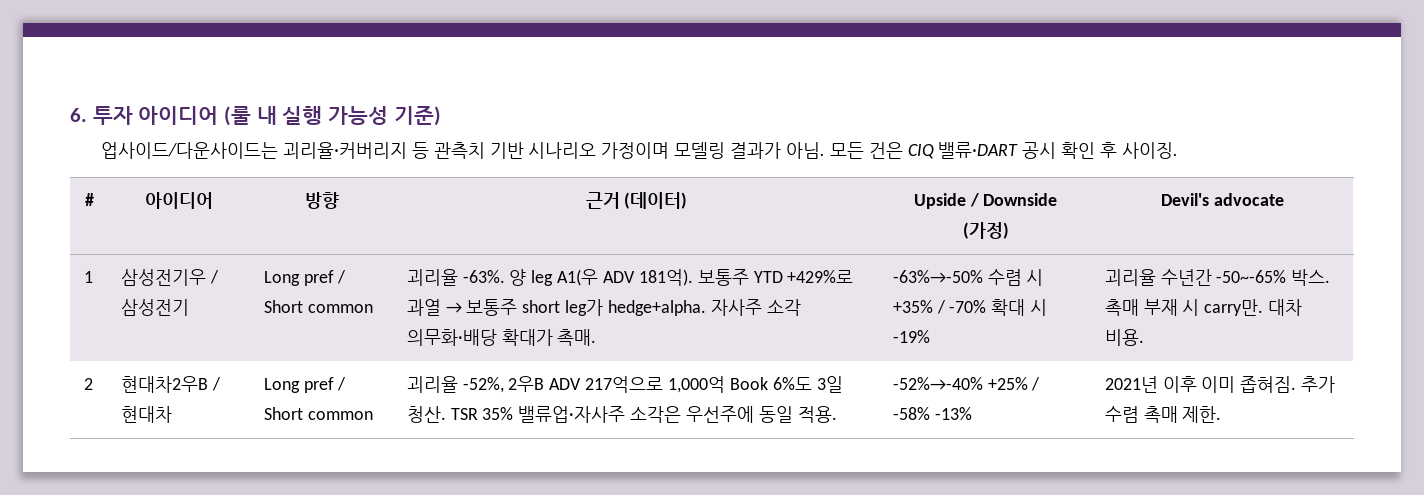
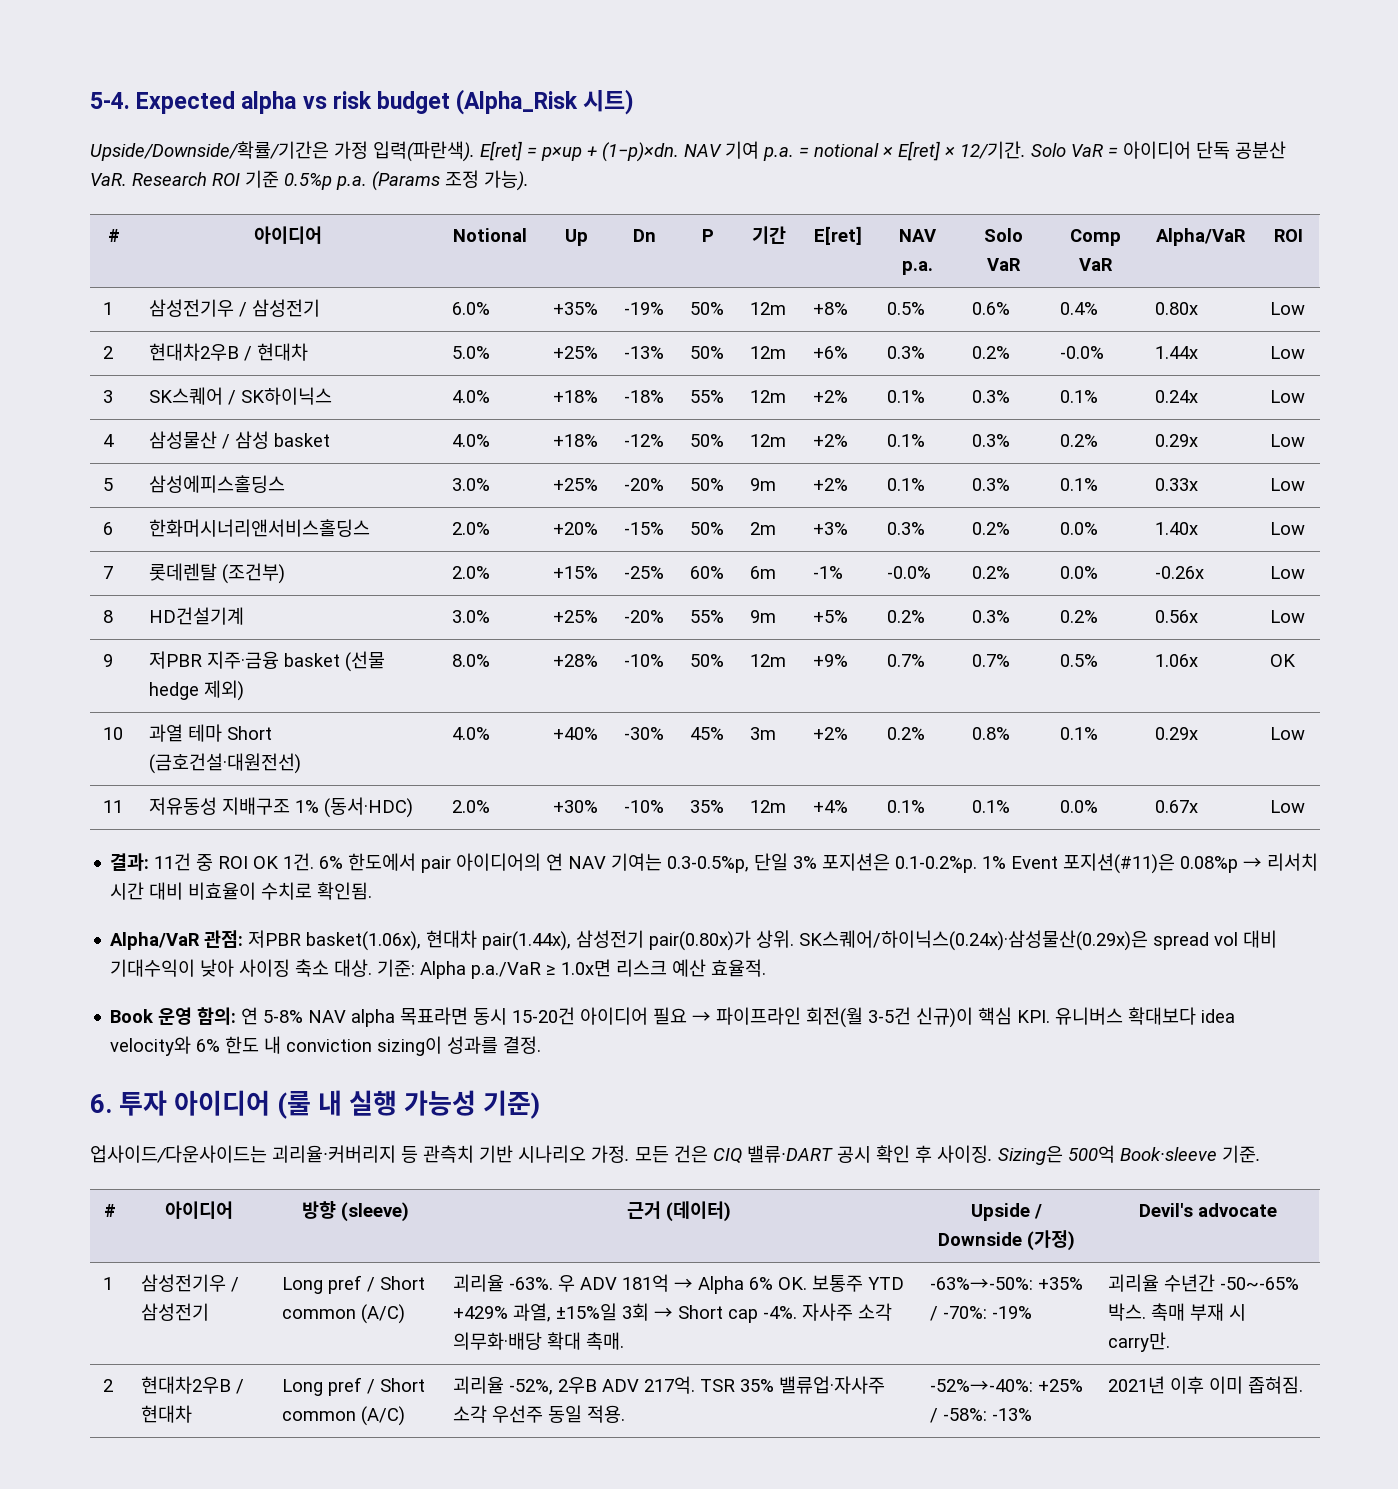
(70, 115) none -> [90,89,635,115] [90,141,1286,162] [90,170,529,191] [107,229,120,242] [254,226,322,244] [453,228,527,242] [564,229,588,246] [633,229,656,242] [701,229,714,242] [752,226,786,244] [813,226,862,245] [898,229,937,242] [901,261,933,275] [984,228,1023,242] [987,258,1021,271] [1069,229,1121,246] [1078,258,1113,271] [1155,228,1246,246] [1274,229,1303,242] [102,302,113,315] [148,299,320,317] [451,302,490,315] [552,302,598,315] [623,302,664,315] [689,302,724,315] [749,302,786,315] [812,302,848,315] [886,302,925,315] [971,302,1010,315] [1059,302,1098,315] [1154,302,1198,315] [1269,302,1305,315] [102,346,113,359] [148,343,308,361] [451,346,490,359] [552,346,598,359] [623,346,664,359] [689,346,724,359] [749,346,786,359] [812,346,848,359] [886,346,925,359] [971,346,1010,359] [1059,346,1104,359] [1154,346,1198,359] [1269,346,1305,359] [102,390,113,403] [148,387,332,405] [451,390,490,403] [552,390,598,403] [623,390,664,403] [689,390,724,403] [749,390,786,403] [812,390,848,403] [886,390,925,403] [971,390,1010,403] [1059,390,1098,403] [1154,390,1198,403] [1269,390,1305,403] [102,434,114,447] [148,431,330,449] [451,434,490,447] [552,434,598,447] [623,434,664,447] [689,434,724,447] [749,434,786,447] [812,434,848,447] [886,434,925,447] [971,434,1010,447] [1059,434,1098,447] [1154,434,1198,447] [1269,434,1305,447] [102,478,113,491] [148,475,285,493] [451,478,490,491] [552,478,598,491] [623,478,664,491] [689,478,724,491] [749,478,776,491] [812,478,848,491] [886,478,925,491] [971,478,1010,491] [1059,478,1098,491] [1154,478,1198,491] [1269,478,1305,491] [102,522,113,535] [148,519,370,537] [451,522,490,535] [552,522,598,535] [623,522,664,535] [689,522,724,535] [749,522,776,535] [812,522,848,535] [886,522,925,535] [971,522,1010,535] [1059,522,1098,535] [1154,522,1198,535] [1269,522,1305,535] [102,566,113,579] [148,563,285,584] [451,566,490,579] [552,566,598,579] [623,566,664,579] [689,566,724,579] [749,566,776,579] [812,566,843,579] [886,566,931,579] [971,566,1010,579] [1059,566,1098,579] [1154,566,1204,579] [1269,566,1305,579] [102,610,113,623] [148,607,244,625] [451,610,490,623] [552,610,598,623] [623,610,664,623] [689,610,724,623] [749,610,776,623] [812,610,848,623] [886,610,925,623] [971,610,1010,623] [1059,610,1098,623] [1154,610,1198,623] [1269,610,1305,623] [102,654,113,667] [148,651,385,672] [148,680,244,701] [451,654,490,667] [552,654,598,667] [623,654,664,667] [689,654,724,667] [749,654,786,667] [812,654,848,667] [886,654,925,667] [971,654,1010,667] [1059,654,1098,667] [1154,654,1198,667] [1269,654,1296,667] [102,727,123,740] [148,724,272,742] [148,753,301,774] [451,727,490,740] [552,727,598,740] [623,727,664,740] [689,727,724,740] [749,727,776,740] [812,727,848,740] [886,727,925,740] [971,727,1010,740] [1059,727,1098,740] [1154,727,1198,740] [1269,727,1305,740] [102,800,123,813] [148,797,413,818] [451,800,490,813] [552,800,598,813] [623,800,664,813] [689,800,724,813] [749,800,786,813] [812,800,848,813] [886,800,925,813] [971,800,1010,813] [1059,800,1098,813] [1154,800,1198,813] [1269,800,1305,813] [110,853,1319,874] [110,882,373,900] [110,930,1278,951] [110,959,767,979] [110,1007,1236,1028] [110,1036,542,1056] 5-4. Expected alpha vs risk budget (Alpha_Risk 시트) // Upside/Downside/확률/기간은 가정 입력(파란색). E[ret] = p×up + (1−p)×dn. NAV 기여 p.a. = notional × E[ret] × 12/기간. Solo VaR = 아이디어 단독 공분산 VaR. Research ROI 기준 0.5%p p.a. (Params 조정 가능). // # | 아이디어 | Notional | Up | Dn | P | 기간 | E[ret] | NAV p.a. | Solo VaR | Comp VaR | Alpha/VaR | ROI // 1 | 삼성전기우 / 삼성전기 | 6.0% | +35% | -19% | 50% | 12m | +8% | 0.5% | 0.6% | 0.4% | 0.80x | Low // 2 | 현대차2우B / 현대차 | 5.0% | +25% | -13% | 50% | 12m | +6% | 0.3% | 0.2% | -0.0% | 1.44x | Low // 3 | SK스퀘어 / SK하이닉스 | 4.0% | +18% | -18% | 55% | 12m | +2% | 0.1% | 0.3% | 0.1% | 0.24x | Low // 4 | 삼성물산 / 삼성 basket | 4.0% | +18% | -12% | 50% | 12m | +2% | 0.1% | 0.3% | 0.2% | 0.29x | Low // 5 | 삼성에피스홀딩스 | 3.0% | +25% | -20% | 50% | 9m | +2% | 0.1% | 0.3% | 0.1% | 0.33x | Low // 6 | 한화머시너리앤서비스홀딩스 | 2.0% | +20% | -15% | 50% | 2m | +3% | 0.3% | 0.2% | 0.0% | 1.40x | Low // 7 | 롯데렌탈 (조건부) | 2.0% | +15% | -25% | 60% | 6m | -1% | -0.0% | 0.2% | 0.0% | -0.26x | Low // 8 | HD건설기계 | 3.0% | +25% | -20% | 55% | 9m | +5% | 0.2% | 0.3% | 0.2% | 0.56x | Low // 9 | 저PBR 지주·금융 basket (선물 hedge 제외) | 8.0% | +28% | -10% | 50% | 12m | +9% | 0.7% | 0.7% | 0.5% | 1.06x | OK // 10 | 과열 테마 Short (금호건설·대원전선) | 4.0% | +40% | -30% | 45% | 3m | +2% | 0.2% | 0.8% | 0.1% | 0.29x | Low // 11 | 저유동성 지배구조 1% (동서·HDC) | 2.0% | +30% | -10% | 35% | 12m | +4% | 0.1% | 0.1% | 0.0% | 0.67x | Low // 결과: 11건 중 ROI OK 1건. 6% 한도에서 pair 아이디어의 연 NAV 기여는 0.3-0.5%p, 단일 3% 포지션은 0.1-0.2%p. 1% Event 포지션(#11)은 0.08%p → 리서치 시간 대비 비효율이 수치로 확인됨. // Alpha/VaR 관점: 저PBR basket(1.06x), 현대차 pair(1.44x), 삼성전기 pair(0.80x)가 상위. SK스퀘어/하이닉스(0.24x)·삼성물산(0.29x)은 spread vol 대비 기대수익이 낮아 사이징 축소 대상. 기준: Alpha p.a./VaR ≥ 1.0x면 리스크 예산 효율적. // Book 운영 함의: 연 5-8% NAV alpha 목표라면 동시 15-20건 아이디어 필요 → 파이프라인 회전(월 3-5건 신규)이 핵심 KPI. 유니버스 확대보다 idea velocity와 6% 한도 내 conviction sizing이 성과를 결정. //
[601,142,825,159] 가정이며 모델링 결과가 아님. -> [591,1145,630,1163] 가정.
(1178, 150) none -> [998,1145,1261,1165] Sizing은 500억 Book·sleeve 기준.
(339, 200) none -> [340,1202,409,1222] (sleeve)
(373, 308) none -> [360,1304,405,1324] (A/C)
[509,269,854,286] [406,299,707,316] 양 leg A1(우 ADV 181억). 보통주 YTD +429%로 과열 → 보통주 short leg가 hedge+alpha. -> [557,1274,904,1294] [452,1303,797,1323] 우 ADV 181억 → Alpha 6% OK. 보통주 YTD +429% 과열, ±15%일 3회 → Short cap -4%.
[501,329,553,346] 확대가 -> [546,1332,581,1350] 확대
[892,269,1044,286] [892,299,1048,316] -63%→-50% 수렴 시 +35% / -70% 확대 시 -> [929,1277,1083,1290] [929,1306,987,1321] -63%→-50%: +35% / -70%:
[1268,299,1303,316] [1104,329,1144,346] 대차 비용. -> (1170, 1342) none
(373, 415) none -> [360,1406,405,1426] (A/C)
[585,376,843,393] [406,406,446,423] 217억으로 1,000억 Book 6%도 3일 청산. -> [643,1376,695,1394] 217억.
[630,406,755,423] 소각은 우선주에 -> [452,1405,543,1423] 소각 우선주
[892,377,983,390] -52%→-40% -> [929,1379,1033,1392] -52%→-40%:
[892,407,930,420] -58% -> [942,1408,987,1421] -58%:
[1301,376,1336,393] [1104,406,1222,423] 추가 수렴 촉매 제한. -> (1303, 1385) none

